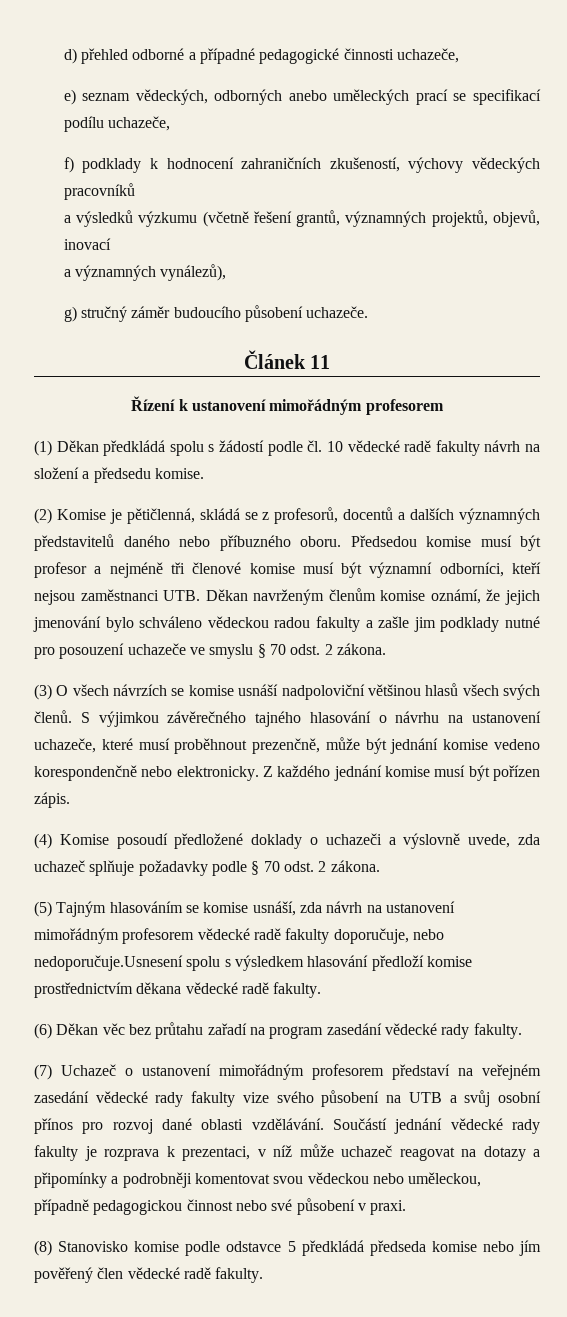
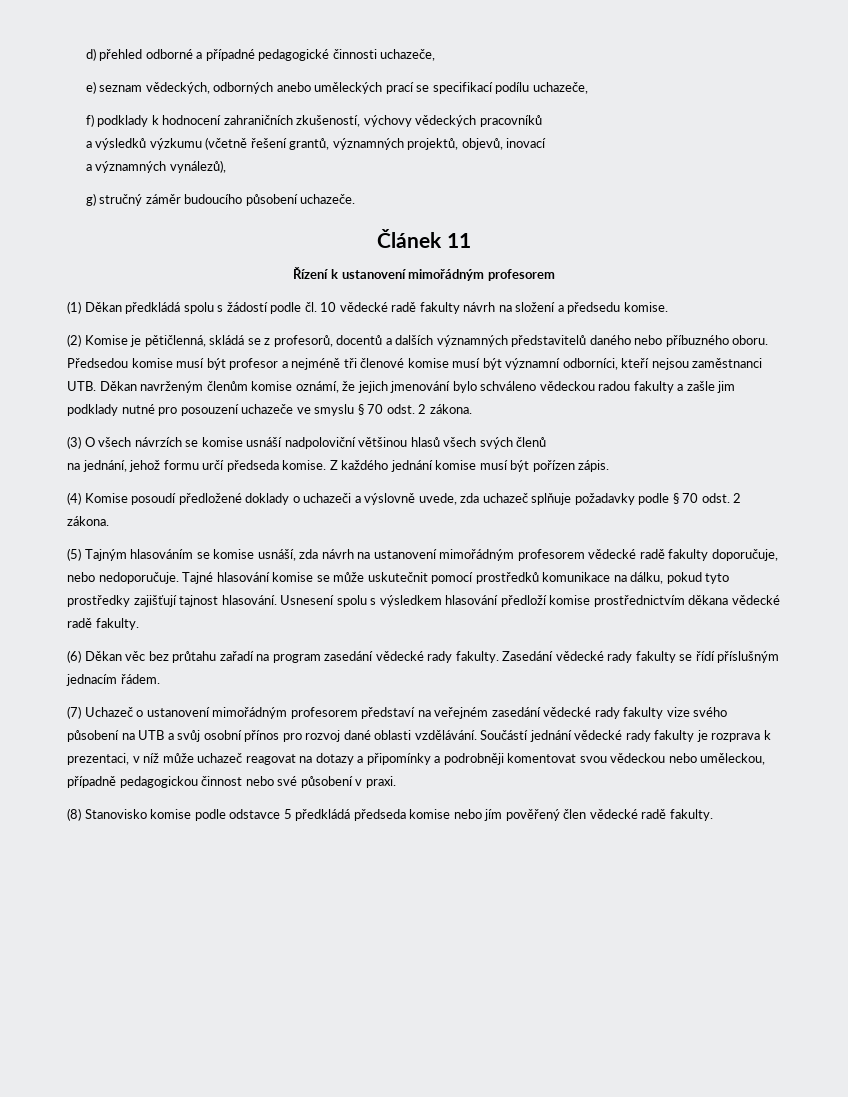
[34,710,541,727] [34,737,540,754] [34,765,259,781] členů. S výjimkou závěrečného tajného hlasování o návrhu na ustanovení uchazeče, které musí proběhnout prezenčně, může být jednání komise vedeno korespondenčně nebo elektronicky. -> [516,437,547,447] [67,460,327,472] členů // na jednání, jehož formu určí předseda komise.
[34,955,183,971] nedoporučuje.Usnesení -> [98,572,730,584] [67,595,335,607] nedoporučuje. Tajné hlasování komise se může uskutečnit pomocí prostředků komunikace na dálku, pokud tyto prostředky zajišťují tajnost hlasování. Usnesení
(522, 1031) none -> [502,651,780,663] [66,674,160,686] Zasedání vědecké rady fakulty se řídí příslušným jednacím řádem.

